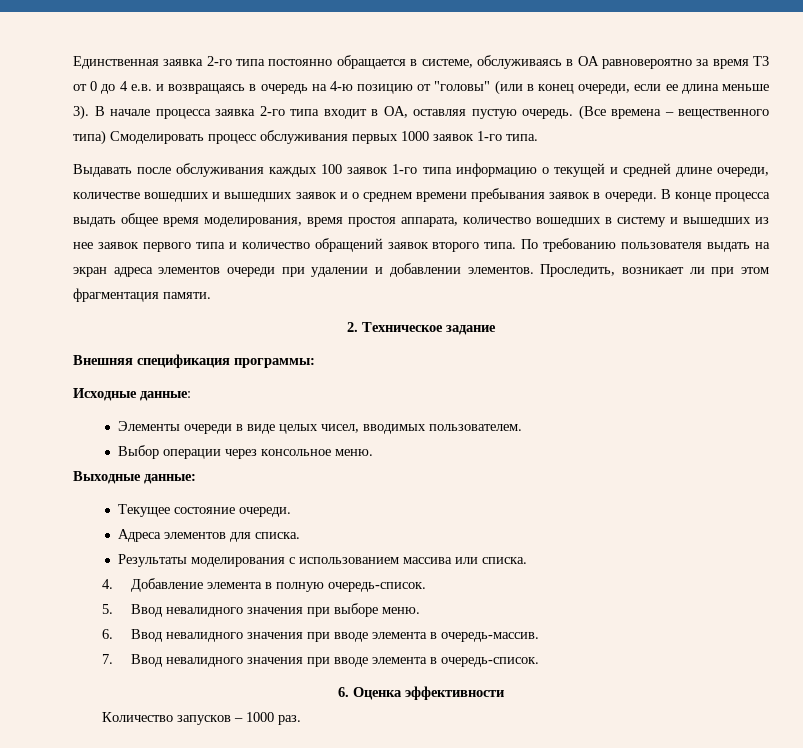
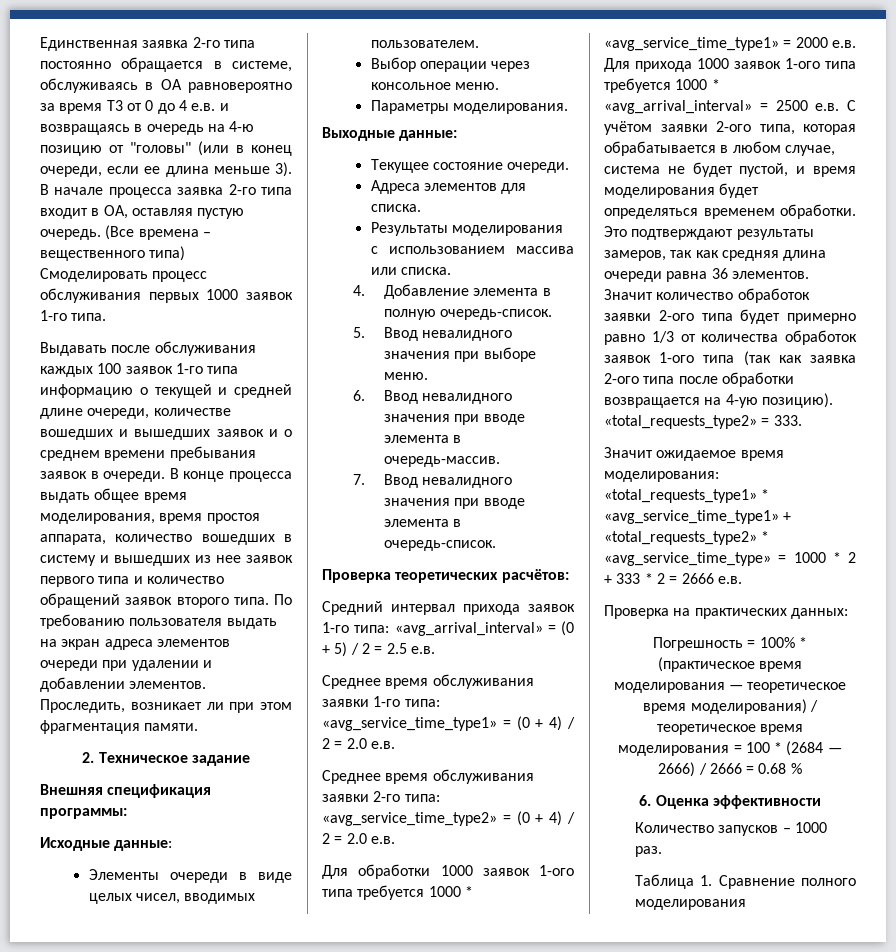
(373, 452) none -> [370,100,568,114] // Параметры моделирования.
(539, 662) none -> [322,569,569,583] [322,601,575,615] [322,621,574,636] [322,642,435,657] [322,674,534,689] [322,696,440,707] [322,716,575,731] [322,738,395,749] [322,769,534,784] [322,791,440,802] [322,811,575,826] [322,833,395,844] [322,864,574,879] [322,885,473,900] [604,37,856,51] [604,58,856,72] [604,78,720,93] [604,100,856,114] [604,121,856,135] [604,141,835,156] [604,162,856,177] [604,183,760,198] [604,204,856,219] [604,226,814,240] [604,250,827,261] [604,268,809,282] [604,288,810,303] [604,309,856,324] [604,330,857,345] [604,351,856,366] [604,372,794,387] [604,393,833,408] [604,415,802,429] [604,447,784,461] [604,471,719,482] [604,489,770,503] [604,510,792,524] [604,531,770,545] [604,552,856,566] [604,573,742,584] [604,605,848,619] [653,637,807,651] [657,657,803,672] [613,682,847,693] [643,699,818,714] [656,724,804,735] [618,741,842,756] [658,762,802,777] // Проверка теоретических расчётов: // Средний интервал прихода заявок 1-го типа: «avg_arrival_interval» = (0 + 5) / 2 = 2.5 е.в. // Среднее время обслуживания заявки 1-го типа: «avg_service_time_type1» = (0 + 4) / 2 = 2.0 е.в. // Среднее время обслуживания заявки 2-го типа: «avg_service_time_type2» = (0 + 4) / 2 = 2.0 е.в. // Для обработки 1000 заявок 1-ого типа требуется 1000 * «avg_service_time_type1» = 2000 е.в. Для прихода 1000 заявок 1-ого типа требуется 1000 * «avg_arrival_interval» = 2500 е.в. С учётом заявки 2-ого типа, которая обрабатывается в любом случае, система не будет пустой, и время моделирования будет определяться временем обработки. Это подтверждают результаты замеров, так как средняя длина очереди равна 36 элементов. Значит количество обработок заявки 2-ого типа будет примерно равно 1/3 от количества обработок заявок 1-ого типа (так как заявка 2-ого типа после обработки возвращается на 4-ую позицию). «total_requests_type2» = 333. // Значит ожидаемое время моделирования: «total_requests_type1» * «avg_service_time_type1» + «total_requests_type2» * «avg_service_time_type» = 1000 * 2 + 333 * 2 = 2666 е.в. // Проверка на практических данных: // Погрешность = 100% * (практическое время моделирования — теоретическое время моделирования) / теоретическое время моделирования = 100 * (2684 — 2666) / 2666 = 0.68 %
(301, 720) none -> [634,874,856,889] [634,899,746,910] // Таблица 1. Сравнение полного моделирования

